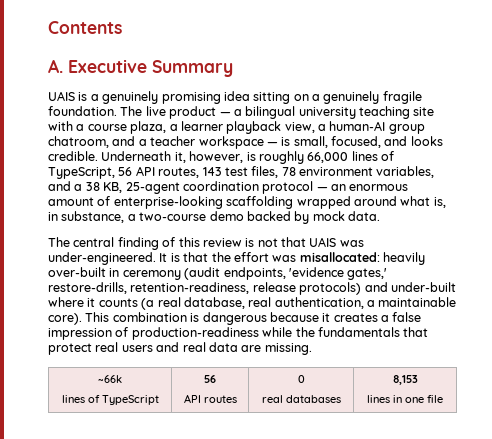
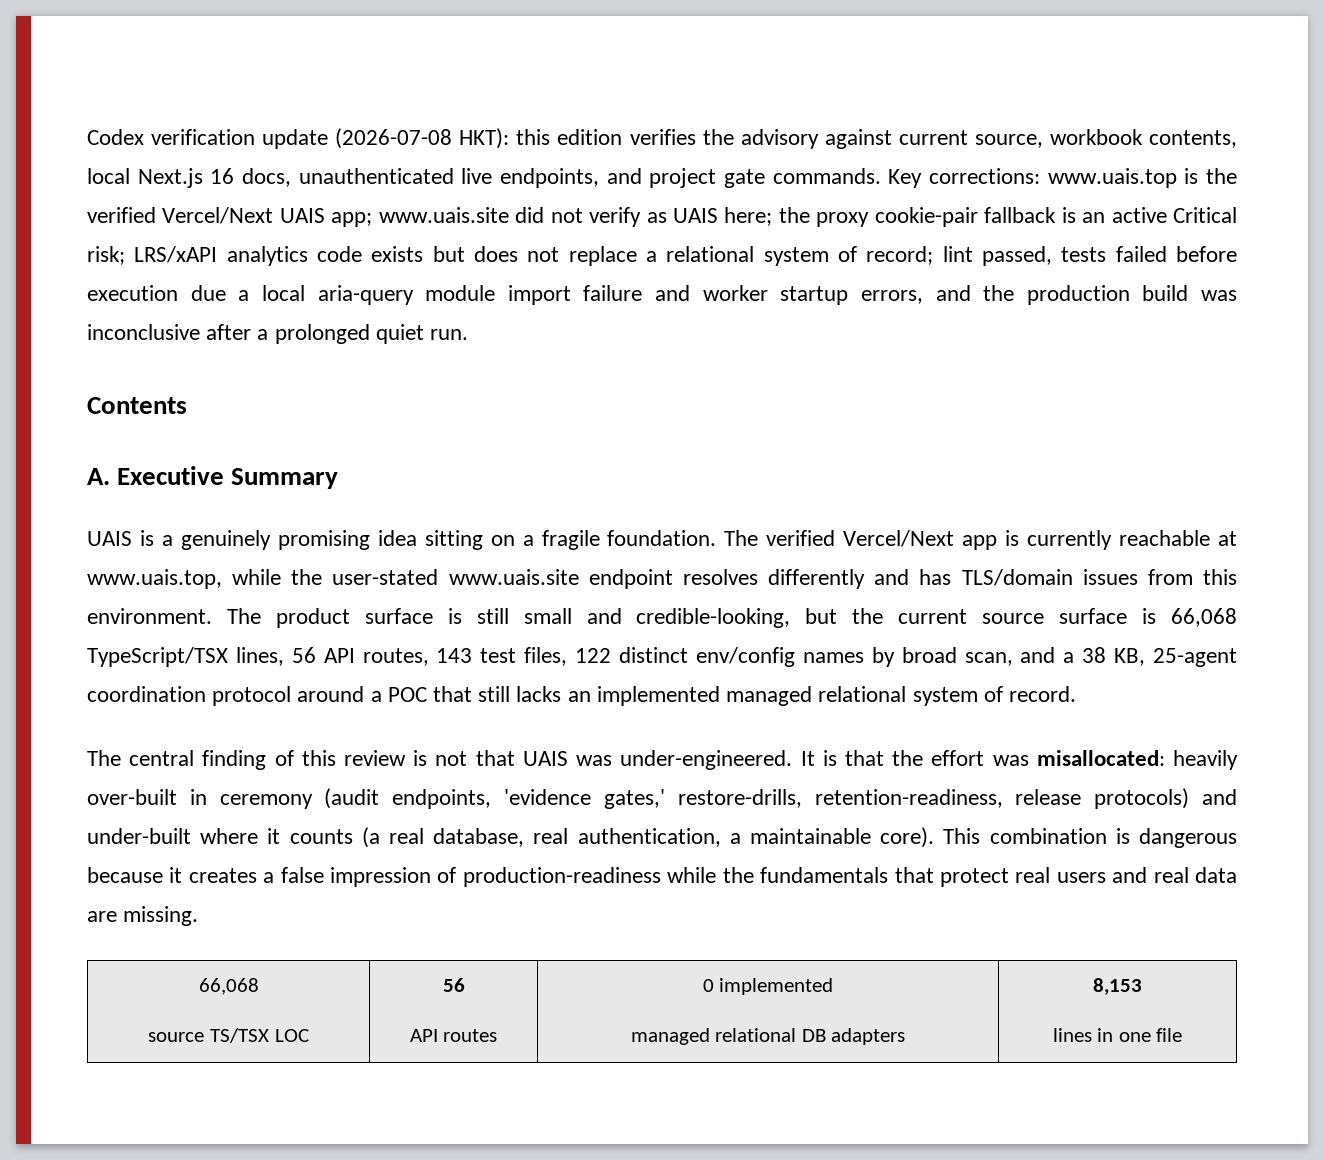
(48, 27) none -> [87,128,1237,149] [87,168,1237,188] [87,207,1237,227] [87,246,1237,266] [87,285,1237,305] [87,324,469,344] Codex verification update (2026-07-08 HKT): this edition verifies the advisory against current source, workbook contents, local Next.js 16 docs, unauthenticated live endpoints, and project gate commands. Key corrections: www.uais.top is the verified Vercel/Next UAIS app; www.uais.site did not verify as UAIS here; the proxy cookie-pair fallback is an active Critical risk; LRS/xAPI analytics code exists but does not replace a relational system of record; lint passed, tests failed before execution due a local aria-query module import failure and worker startup errors, and the production build was inconclusive after a prolonged quiet run. //
[323,91,380,104] genuinely -> (534, 540) none
[145,106,435,119] [48,121,425,134] [48,136,443,149] [48,151,394,164] [48,167,115,179] live product — a bilingual university teaching site with a course plaza, a learner playback view, a human-AI group chatroom, and a teacher workspace — is small, focused, and looks credible. Underneath it, however, is roughly 66,000 lines of TypeScript, -> [766,530,1237,550] [87,569,1238,589] [87,608,1237,628] [87,647,284,667] verified Vercel/Next app is currently reachable at www.uais.top, while the user-stated www.uais.site endpoint resolves differently and has TLS/domain issues from this environment. The product surface is still small and credible-looking, but the current source surface is 66,068 TypeScript/TSX lines,
[281,166,435,178] 78 environment variables, -> [575,647,1013,667] 122 distinct env/config names by broad scan,
[316,184,409,191] [48,196,446,209] [48,211,380,224] — an enormous amount of enterprise-looking scaffolding wrapped around what is, in substance, a two-course demo backed by mock data. -> [297,686,1076,706] around a POC that still lacks an implemented managed relational system of record.
[98,375,122,383] [61,395,159,405] ~66k // lines of TypeScript -> [198,978,259,995] [148,1028,309,1043] 66,068 // source TS/TSX LOC
[261,395,341,403] // real databases -> [719,978,834,995] [630,1028,906,1045] implemented // managed relational DB adapters

